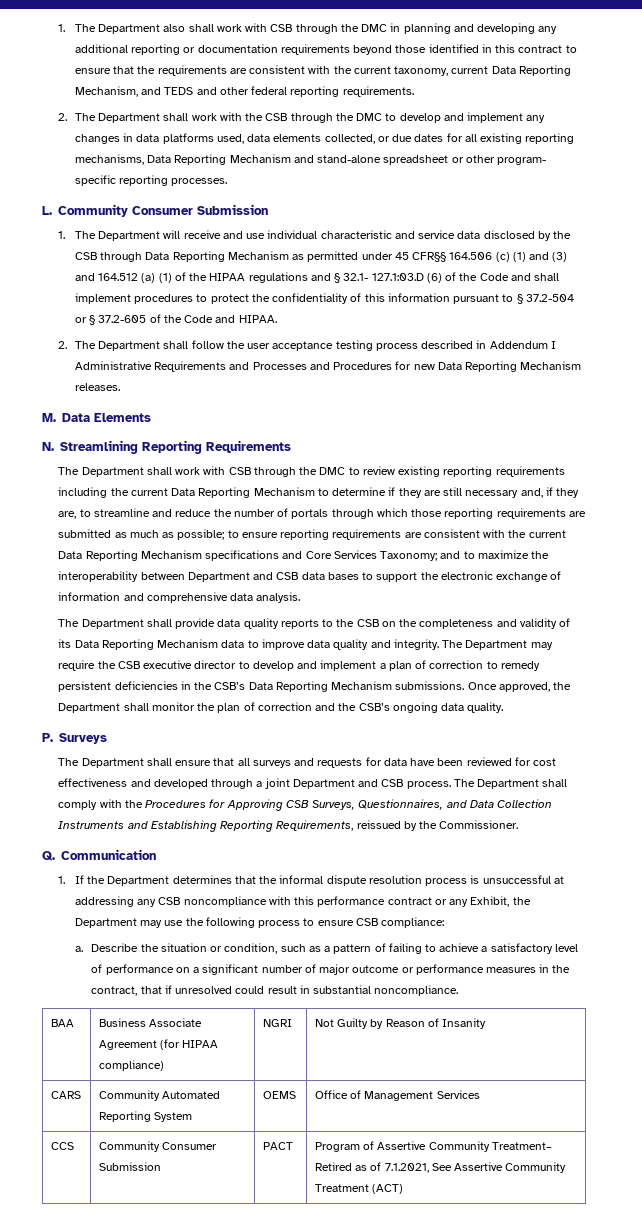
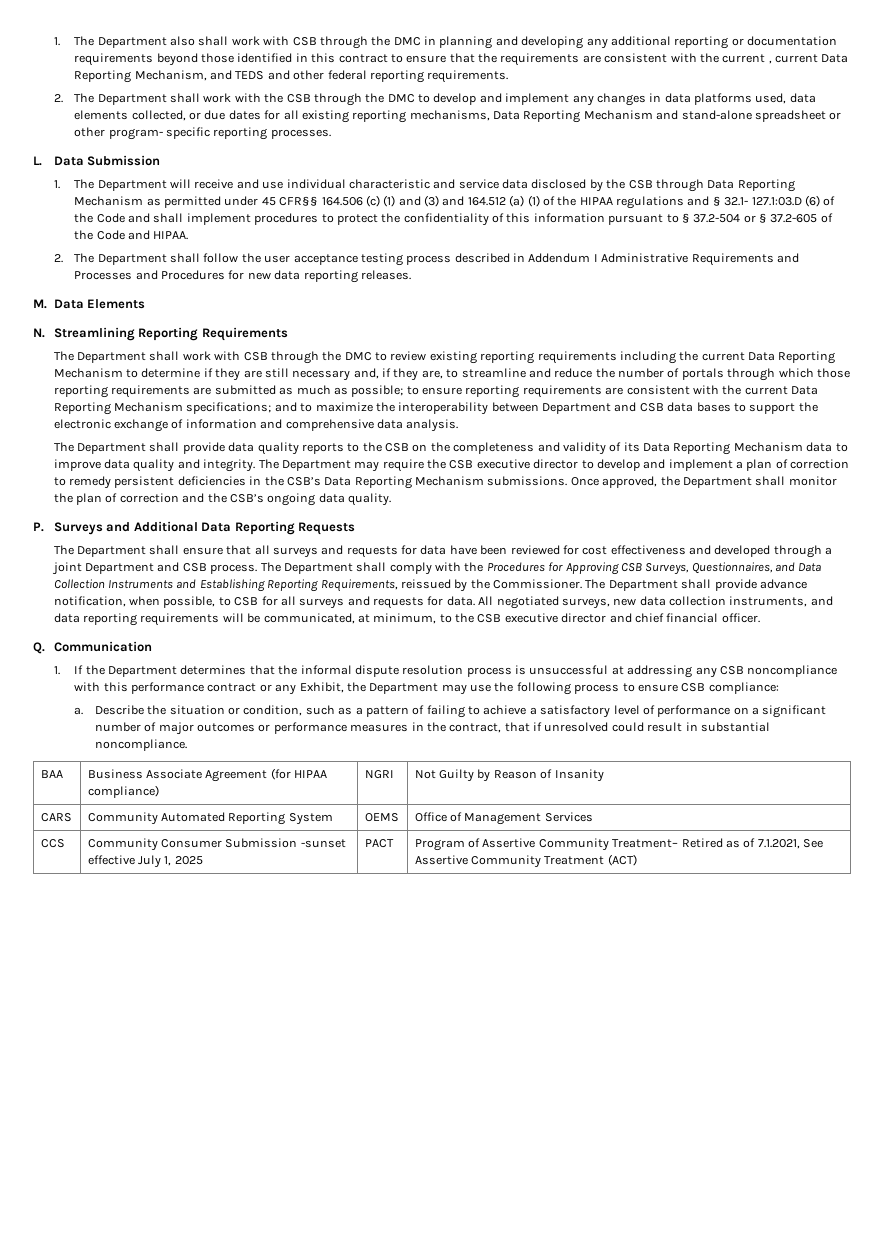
[394,66,449,76] taxonomy, -> [768,60,772,64] ,
[58,204,194,217] Community Consumer -> [53,156,84,166] Data
[437,361,582,372] Data Reporting Mechanism -> [274,270,358,283] data reporting
[205,550,438,561] specifications and Core Services Taxonomy; -> [186,402,272,414] specifications;
(107, 738) none -> [106,521,356,535] and Additional Data Reporting Requests
(519, 824) none -> [585,579,807,591] [53,596,833,609] [53,613,760,626] The Department shall provide advance notification, when possible, to CSB for all surveys and requests for data. All negotiated surveys, new data collection instruments, and data reporting requirements will be communicated, at minimum, to the CSB executive director and chief financial officer.
[352,965,400,973] outcome -> [197,723,256,732] outcomes
(161, 1166) none -> [300,839,346,848] [87,855,203,868] -sunset effective July 1, 2025

